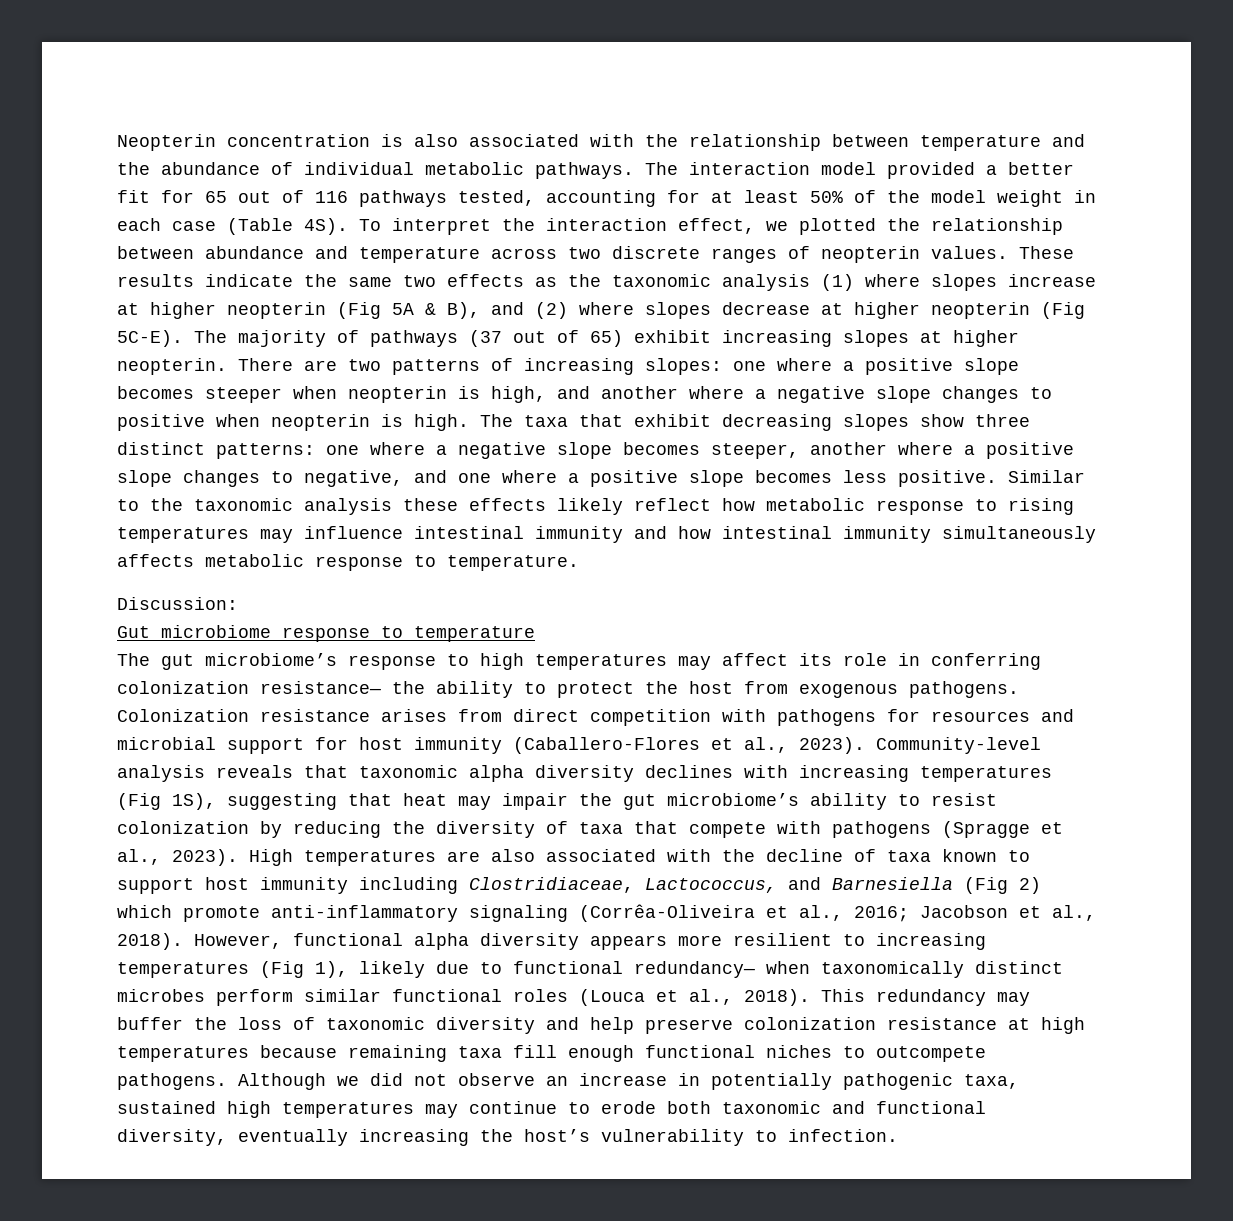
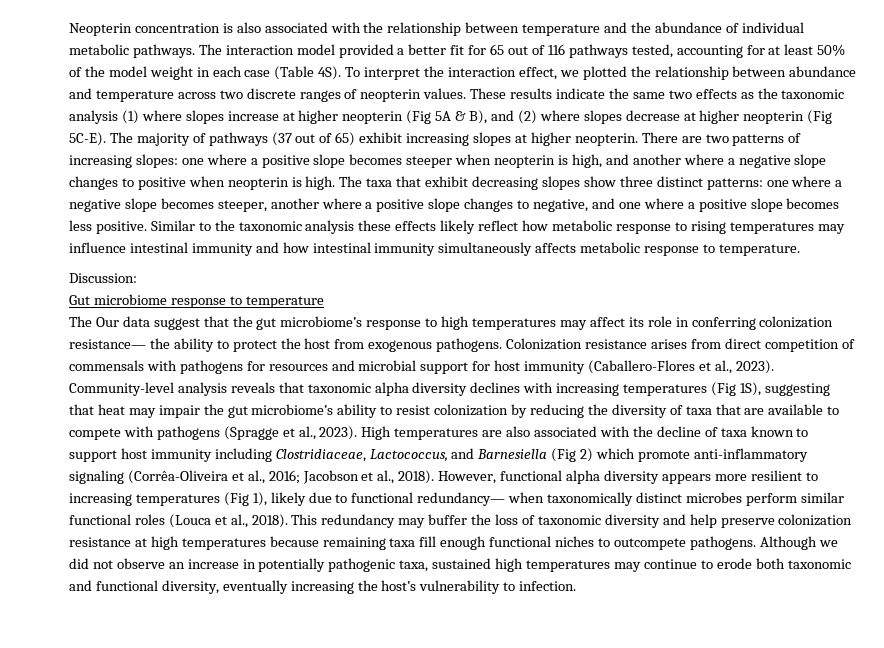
(150, 659) none -> [95,316,253,330] Our data suggest that the
(711, 717) none -> [841,339,855,349] [69,360,144,371] of commensals
(678, 827) none -> [744,404,840,415] are available to

